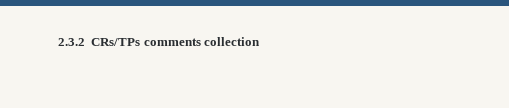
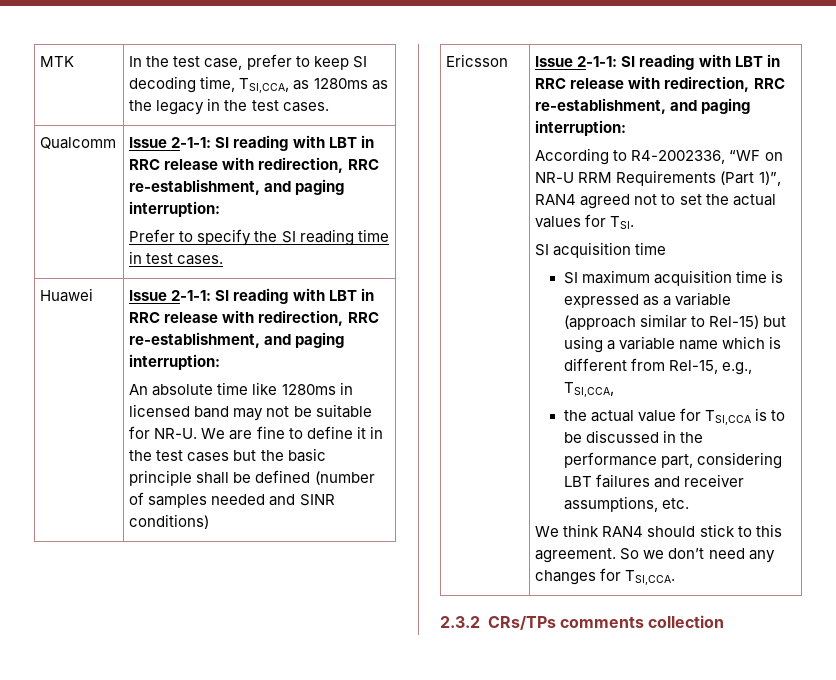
(58, 42) none -> [40,56,75,67] [129,54,367,70] [129,76,388,93] [129,98,329,115] [40,137,117,149] [129,135,374,151] [129,157,379,173] [129,179,345,195] [129,201,221,217] [129,229,389,246] [129,251,224,265] [40,288,94,302] [129,288,374,304] [129,310,379,326] [129,332,345,348] [129,354,221,370] [129,382,353,396] [129,404,372,421] [129,426,383,440] [129,448,326,462] [129,470,375,486] [129,492,335,508] [129,514,210,529] [446,54,509,67] [535,54,780,70] [535,76,785,92] [535,98,751,114] [535,120,627,136] [535,148,783,165] [535,170,781,186] [535,194,776,209] [535,214,635,229] [535,242,667,258] [563,270,783,286] [563,292,731,308] [563,314,786,330] [563,336,781,353] [563,358,752,375] [563,382,614,397] [563,408,785,425] [563,430,703,443] [563,452,782,469] [563,474,744,488] [563,496,689,512] [535,524,782,537] [535,548,775,563] [535,568,676,585] MTK | In the test case, prefer to keep SI decoding time, TSI,CCA, as 1280ms as the legacy in the test cases. // Qualcomm | Issue 2-1-1: SI reading with LBT in RRC release with redirection, RRC re-establishment, and paging interruption: // Prefer to specify the SI reading time in test cases. // Huawei | Issue 2-1-1: SI reading with LBT in RRC release with redirection, RRC re-establishment, and paging interruption: // An absolute time like 1280ms in licensed band may not be suitable for NR-U. We are fine to define it in the test cases but the basic principle shall be defined (number of samples needed and SINR conditions) // Ericsson | Issue 2-1-1: SI reading with LBT in RRC release with redirection, RRC re-establishment, and paging interruption: // According to R4-2002336, “WF on NR-U RRM Requirements (Part 1)”, RAN4 agreed not to set the actual values for TSI. // SI acquisition time // SI maximum acquisition time is expressed as a variable (approach similar to Rel-15) but using a variable name which is different from Rel-15, e.g., TSI,CCA, // the actual value for TSI,CCA is to be discussed in the performance part, considering LBT failures and receiver assumptions, etc. // We think RAN4 should stick to this agreement. So we don’t need any changes for TSI,CCA. //

